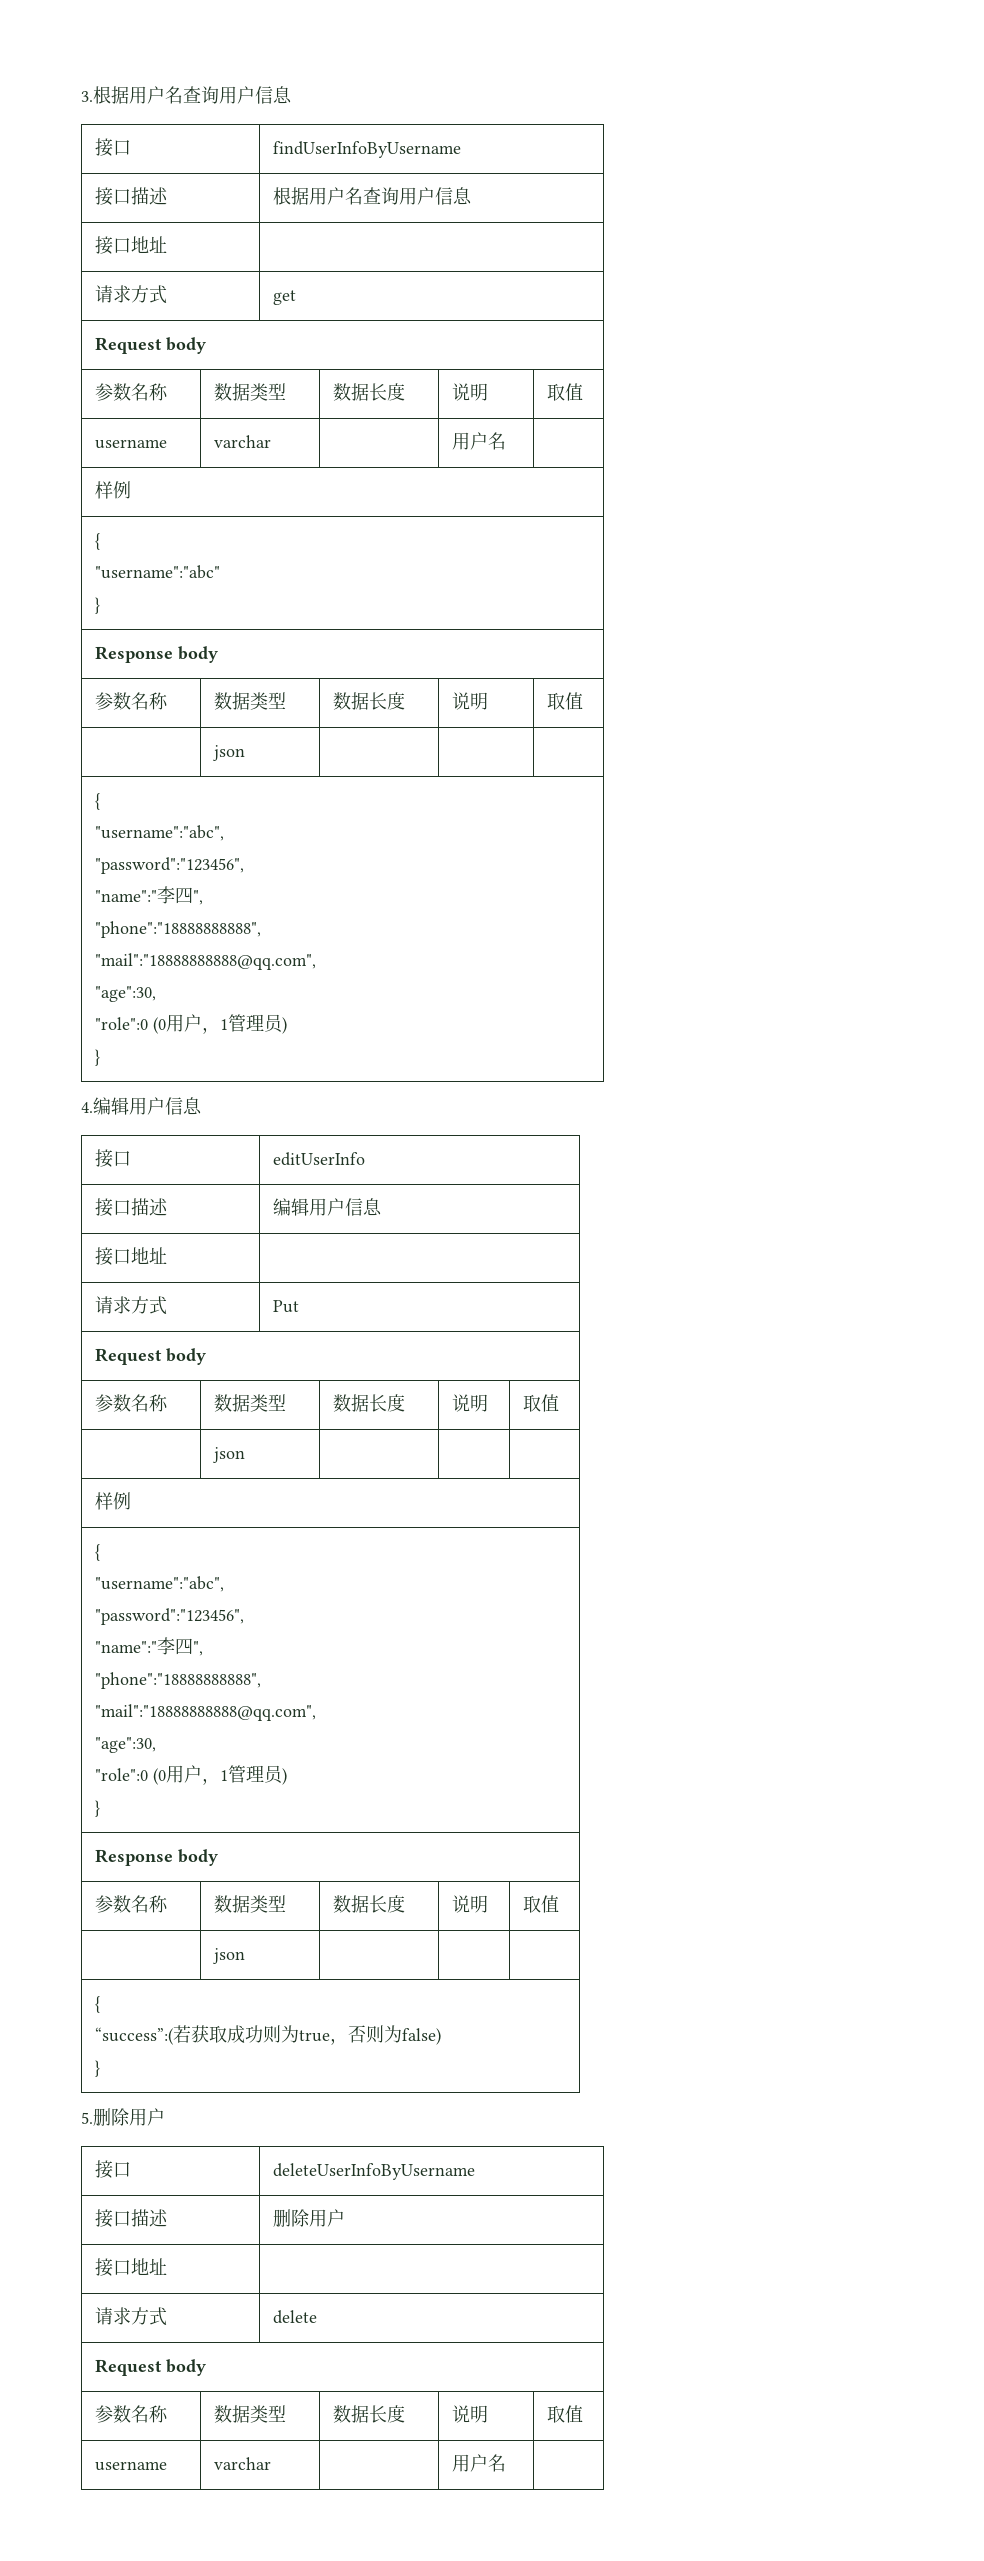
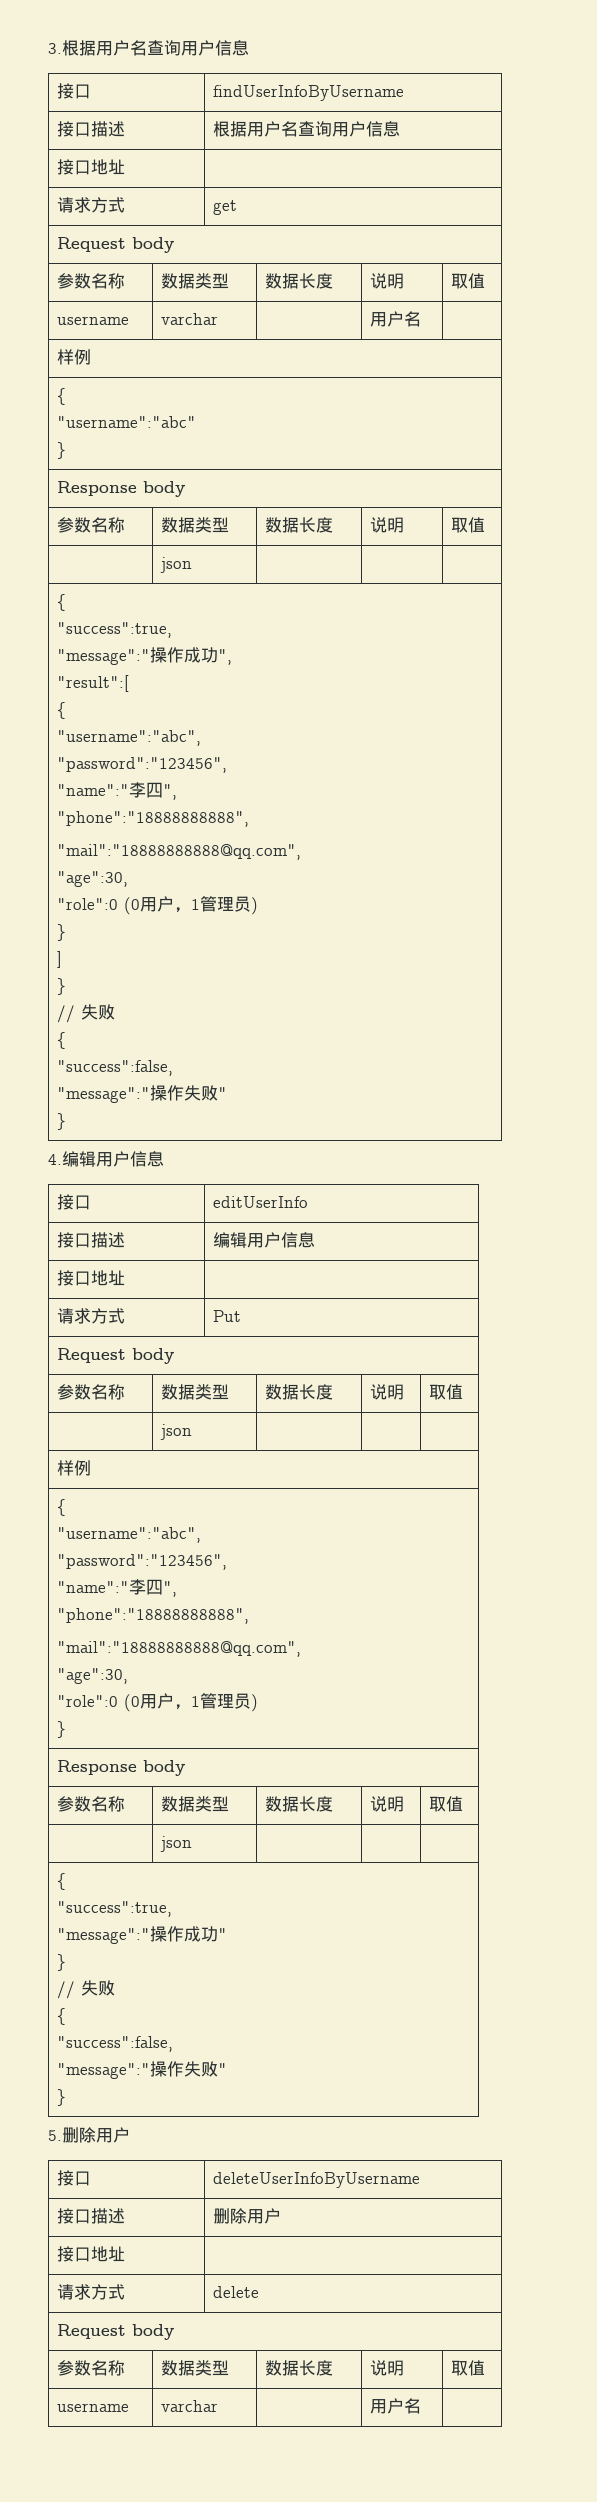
(100, 801) none -> [56,622,172,638] [56,647,232,665] [56,675,129,692] [56,702,66,719] // "success":true, // "message":"操作成功", // "result":[ // {
(100, 1057) none -> [56,951,62,968] [56,978,66,995] [56,1004,115,1023] [56,1032,66,1049] [56,1060,173,1076] [56,1085,227,1103] [56,1113,66,1130] // ] // } // // 失败 // { // "success":false, // "message":"操作失败" // }
[94,2025,441,2045] “success”:(若获取成功则为true，否则为false) -> [56,1901,172,1917] [56,1926,227,1944] [56,1954,66,1971] [56,1980,115,1999] [56,2008,66,2025] [56,2036,173,2052] [56,2061,227,2079] "success":true, // "message":"操作成功" // } // // 失败 // { // "success":false, // "message":"操作失败"

